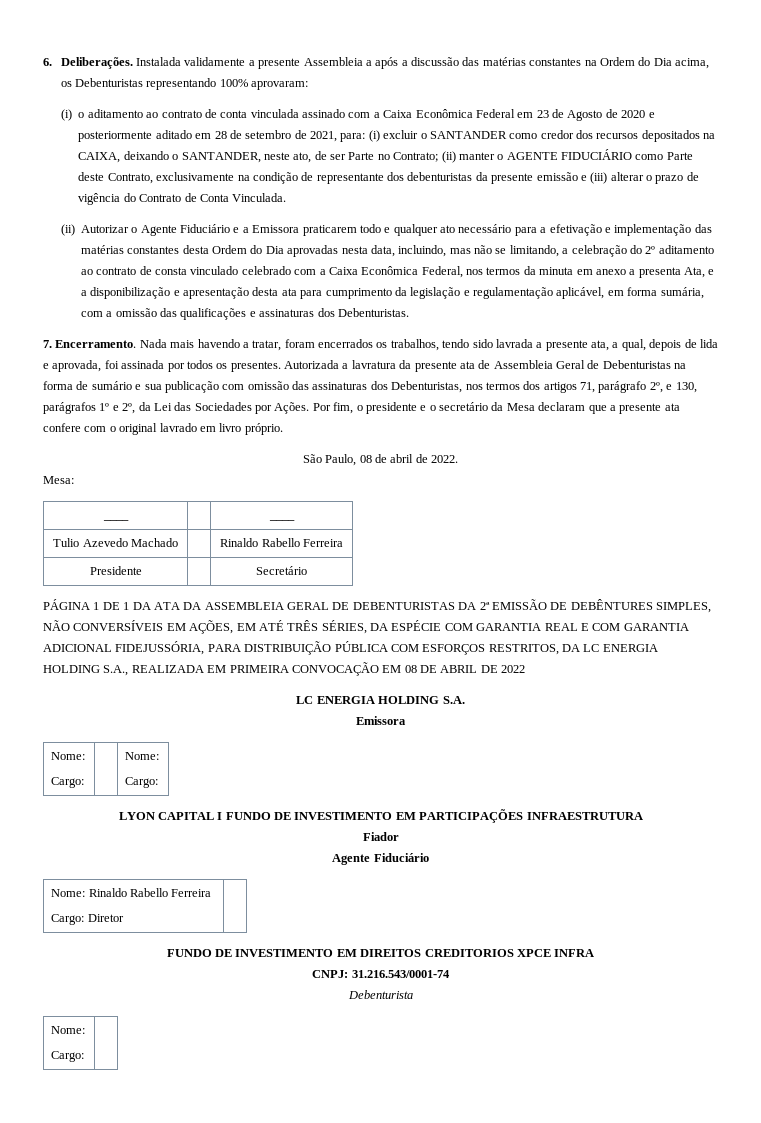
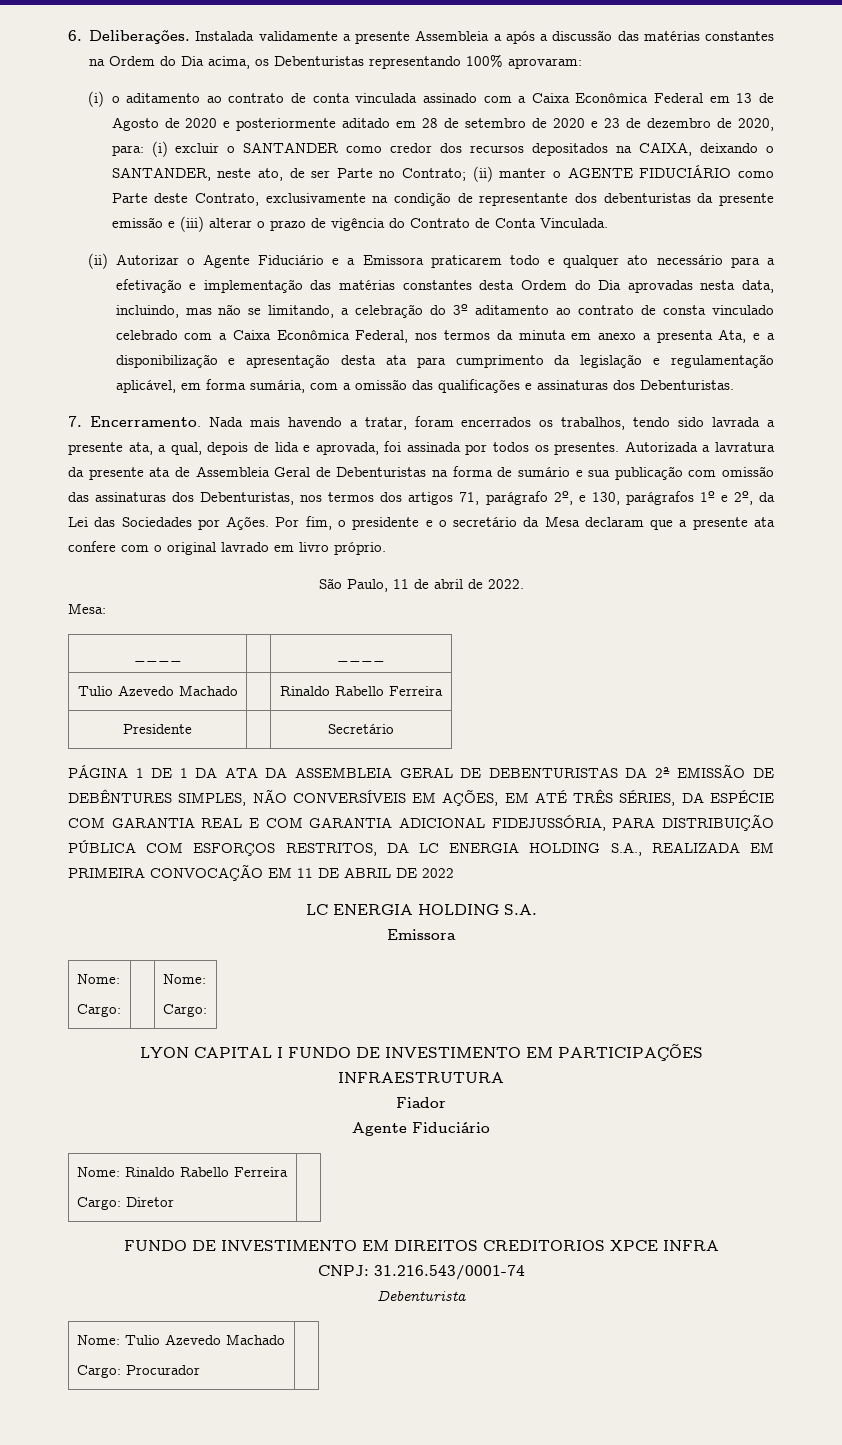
[536,110,549,118] 23 -> [736,93,753,103] 13
[310,131,338,142] 2021, -> [553,118,774,131] 2020 e 23 de dezembro de 2020,
[645,246,656,254] 2º -> [453,304,469,315] 3º
[359,455,372,463] 08 -> [392,579,409,589] 11
[404,665,417,673] 08 -> [297,868,313,878] 11
[51,1051,85,1062] // Cargo: -> [124,1334,285,1345] [76,1365,200,1378] Tulio Azevedo Machado // Cargo: Procurador

